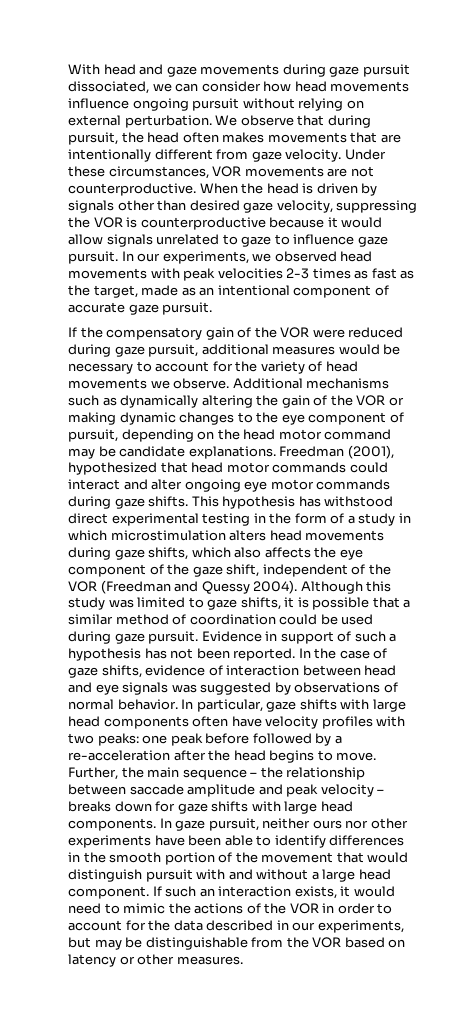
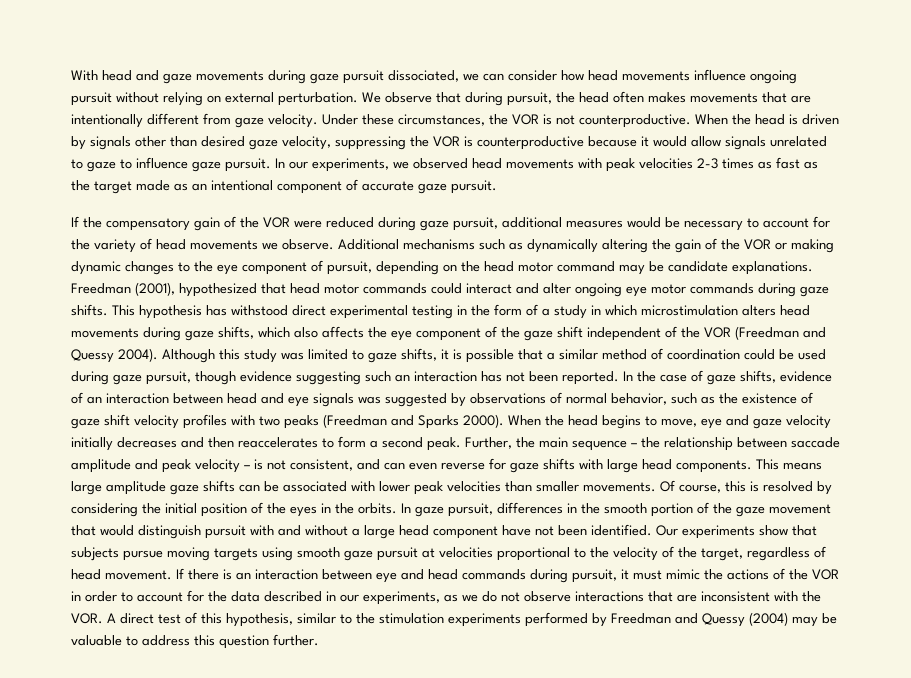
[212,166,348,177] VOR movements are -> [489,114,552,125] the VOR is
[93,285,138,298] target, -> [94,181,132,194] target
[226,564,260,577] shift, -> [557,326,583,338] shift
[148,631,397,644] [68,648,141,661] pursuit. Evidence in support of such a hypothesis -> [146,371,477,385] pursuit, though evidence suggesting such an interaction
(223, 670) none -> [87,396,102,404] an
[117,699,406,712] [68,716,406,729] [68,733,342,746] [68,750,377,763] behavior. In particular, gaze shifts with large head components often have velocity profiles with two peaks: one peak before followed by a re-acceleration after the head begins to move. -> [611,392,813,405] [71,414,831,429] [71,436,461,451] behavior, such as the existence of gaze shift velocity profiles with two peaks (Freedman and Sparks 2000). When the head begins to move, eye and gaze velocity initially decreases and then reaccelerates to form a second peak.
[68,801,152,812] breaks down -> [254,459,485,471] is not consistent, and can even reverse
[159,818,408,831] [68,835,326,848] In gaze pursuit, neither ours nor other experiments have been able to identify -> [756,459,822,470] [71,480,832,495] [71,502,493,517] This means large amplitude gaze shifts can be associated with lower peak velocities than smaller movements. Of course, this is resolved by considering the initial position of the eyes in the orbits. In gaze pursuit,
(258, 857) none -> [736,506,765,517] gaze
[68,886,395,899] [68,903,120,914] component. If such an interaction exists, it would need to -> [433,524,817,539] [71,546,826,561] [71,568,662,583] component have not been identified. Our experiments show that subjects pursue moving targets using smooth gaze pursuit at velocities proportional to the velocity of the target, regardless of head movement. If there is an interaction between eye and head commands during pursuit, it must
[68,937,406,950] [68,954,243,967] but may be distinguishable from the VOR based on latency or other measures. -> [444,591,821,602] [71,612,837,627] [71,634,319,649] as we do not observe interactions that are inconsistent with the VOR. A direct test of this hypothesis, similar to the stimulation experiments performed by Freedman and Quessy (2004) may be valuable to address this question further.

